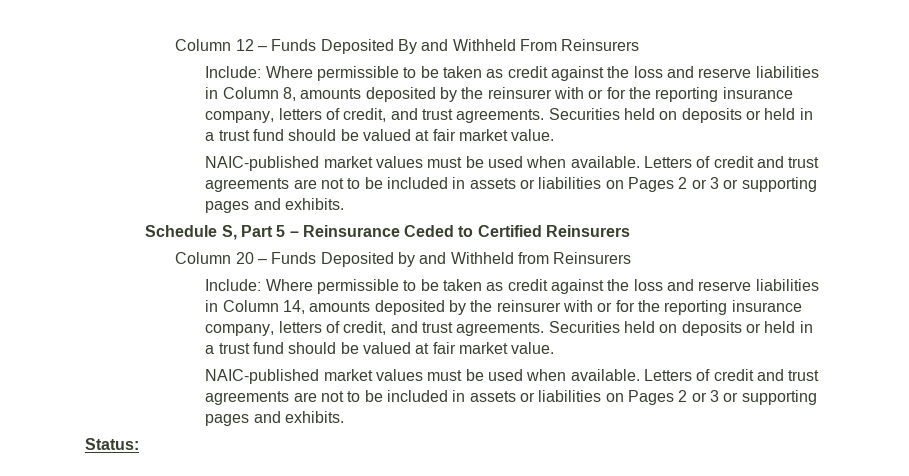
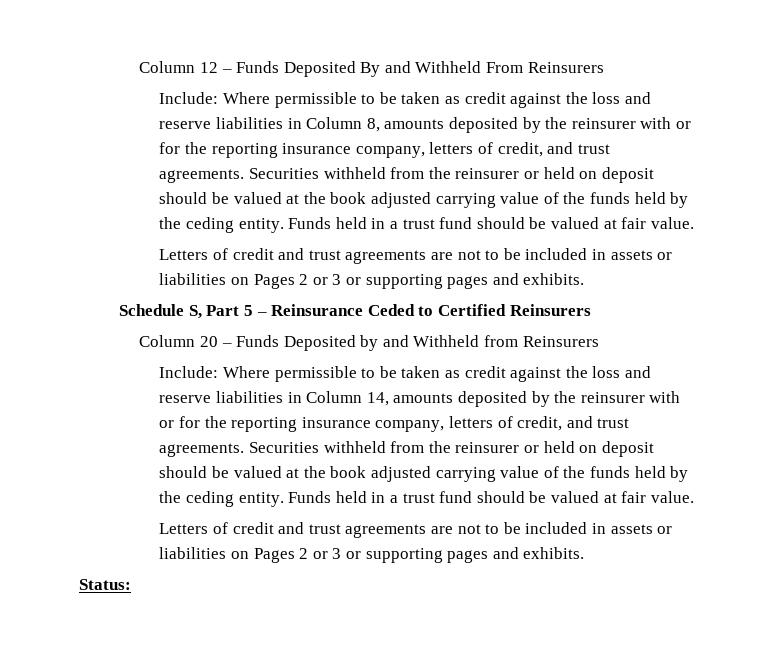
[624,108,761,123] held on deposits or -> [323,167,654,183] [159,192,689,208] [159,217,332,233] withheld from the reinsurer or held on deposit should be valued at the book adjusted carrying value of the funds held by the ceding entity. Funds
[459,129,555,141] [205,156,640,171] market value. // NAIC-published market values must be used when available. -> [650,217,694,229] value. //
[624,321,761,336] held on deposits or -> [323,441,654,457] [159,466,689,482] [159,491,332,507] withheld from the reinsurer or held on deposit should be valued at the book adjusted carrying value of the funds held by the ceding entity. Funds
[459,342,555,354] [205,369,640,384] market value. // NAIC-published market values must be used when available. -> [650,491,694,503] value. //

